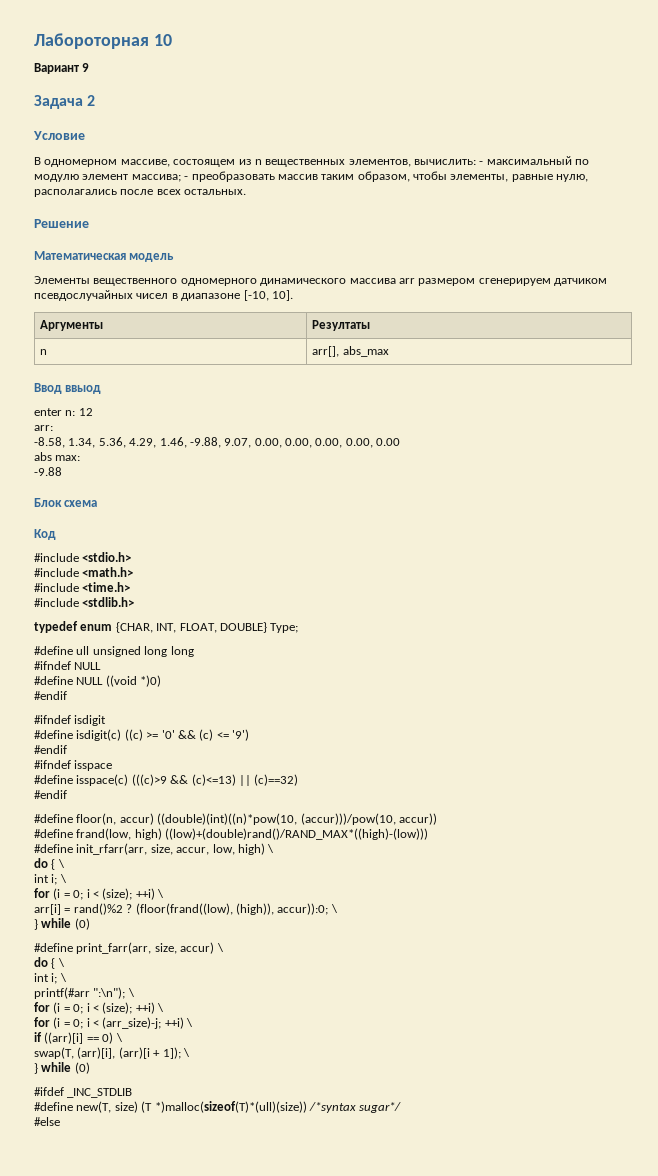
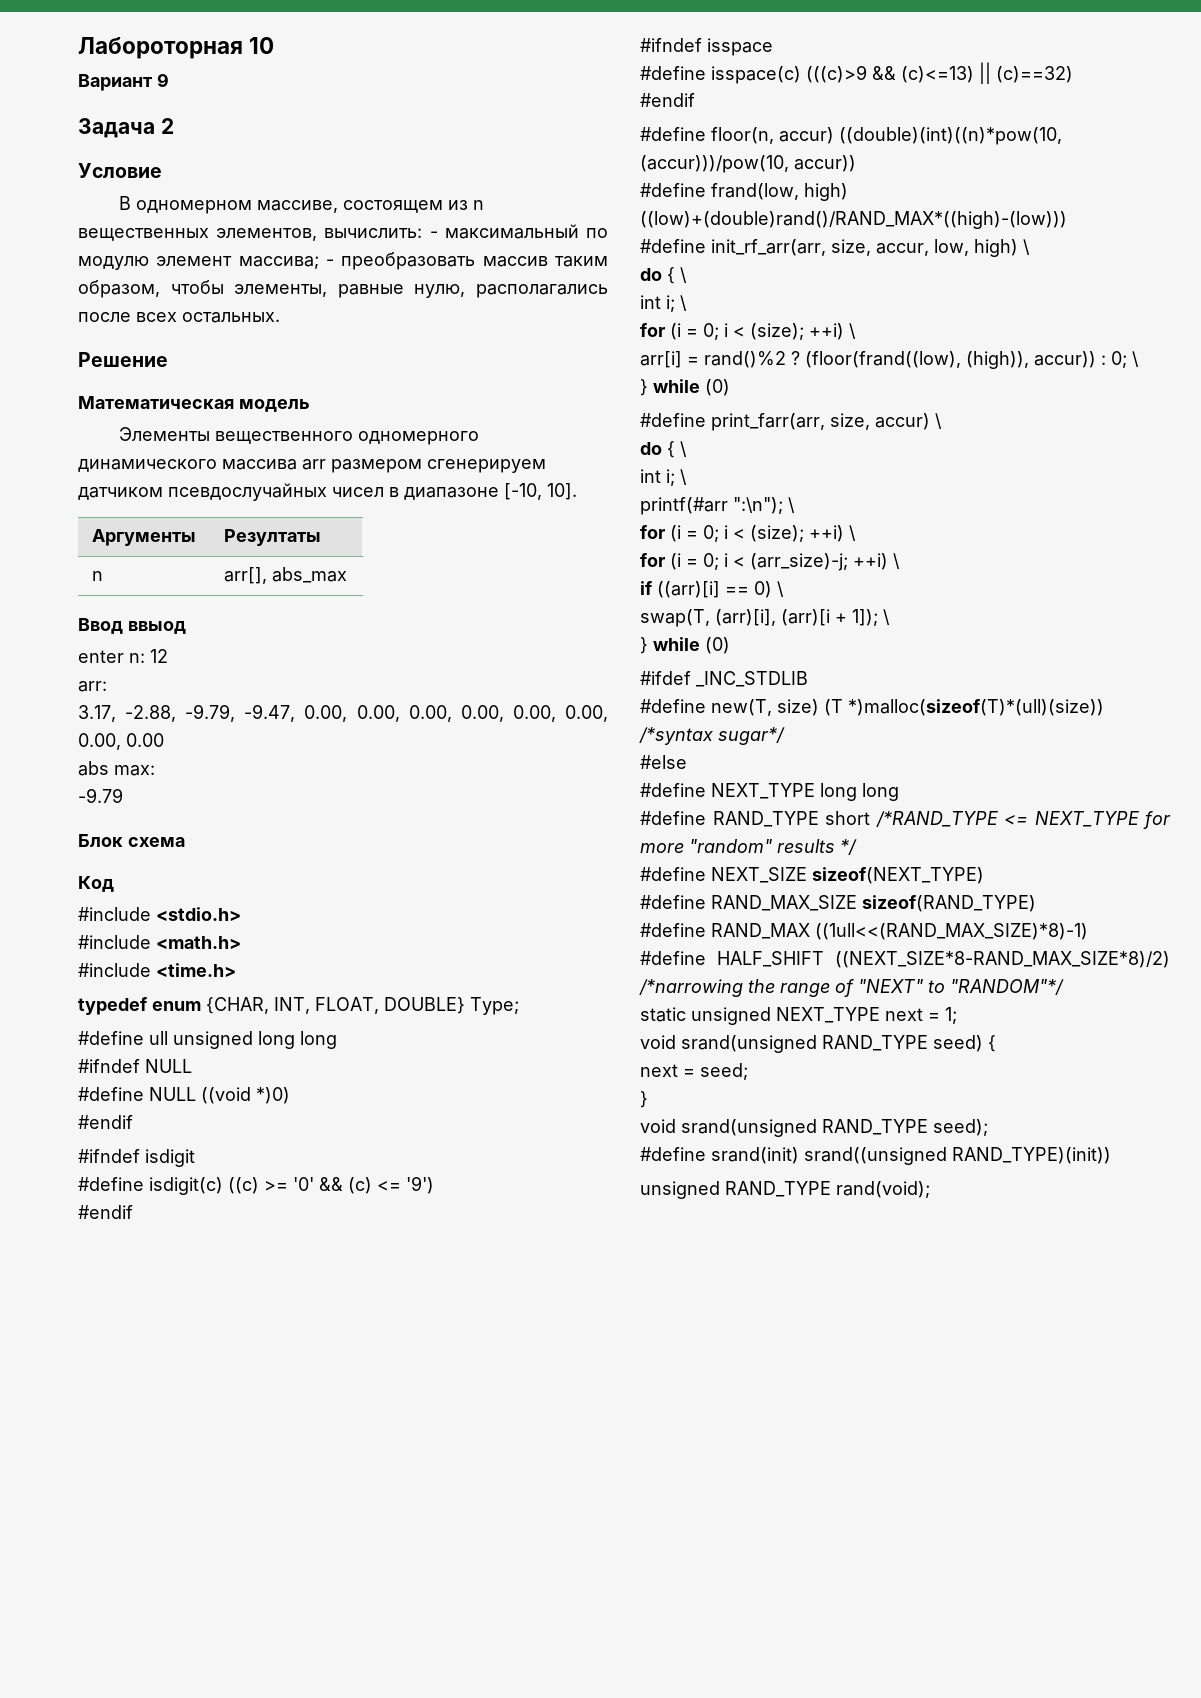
[34,437,252,448] -8.58, 1.34, 5.36, 4.29, 1.46, -9.88, 9.07, -> [78,704,452,722] 3.17, -2.88, -9.79, -9.47, 0.00, 0.00, 0.00,
[34,467,62,476] -9.88 -> [78,788,123,803] -9.79
[34,597,135,607] // #include <stdlib.h> -> (236, 970) none
[76,843,148,855] init_rfarr(arr, -> [711,239,826,256] init_rf_arr(arr,
[277,903,329,915] accur)):0; -> [1034,351,1127,368] accur)) : 0;
(60, 1121) none -> [640,783,899,801] [640,811,1171,829] [640,839,857,855] [640,867,984,884] [640,895,1036,912] [640,923,1088,940] [640,951,1170,968] [639,979,1064,997] [640,1007,957,1025] [640,1035,996,1053] [640,1063,748,1080] [640,1091,648,1108] [640,1119,988,1137] [640,1147,1111,1165] [640,1181,930,1199] // #define NEXT_TYPE long long // #define RAND_TYPE short /*RAND_TYPE <= NEXT_TYPE for more "random" results */ // #define NEXT_SIZE sizeof(NEXT_TYPE) // #define RAND_MAX_SIZE sizeof(RAND_TYPE) // #define RAND_MAX ((1ull<<(RAND_MAX_SIZE)*8)-1) // #define HALF_SHIFT ((NEXT_SIZE*8-RAND_MAX_SIZE*8)/2) /*narrowing the range of "NEXT" to "RANDOM"*/ // static unsigned NEXT_TYPE next = 1; // void srand(unsigned RAND_TYPE seed) { // next = seed; // } // void srand(unsigned RAND_TYPE seed); // #define srand(init) srand((unsigned RAND_TYPE)(init)) // unsigned RAND_TYPE rand(void);

